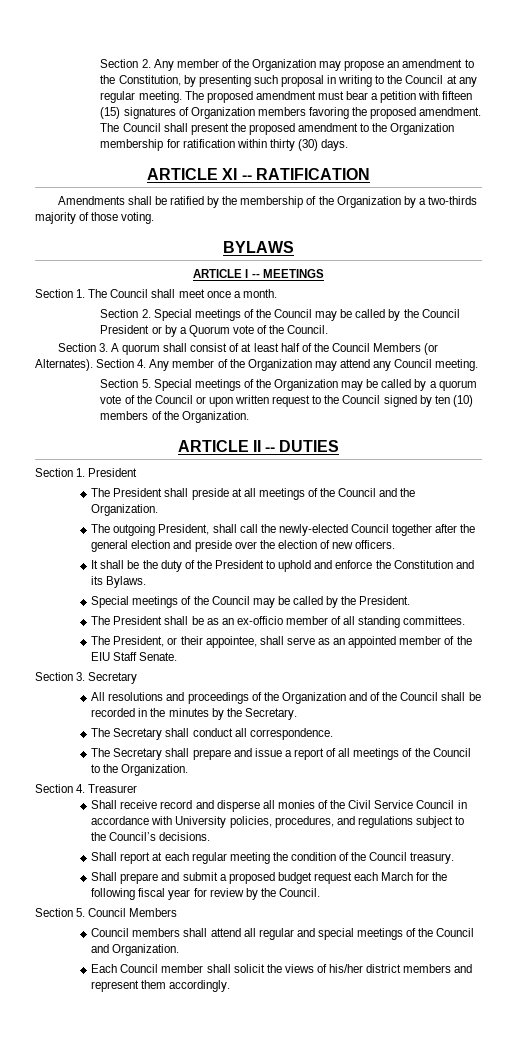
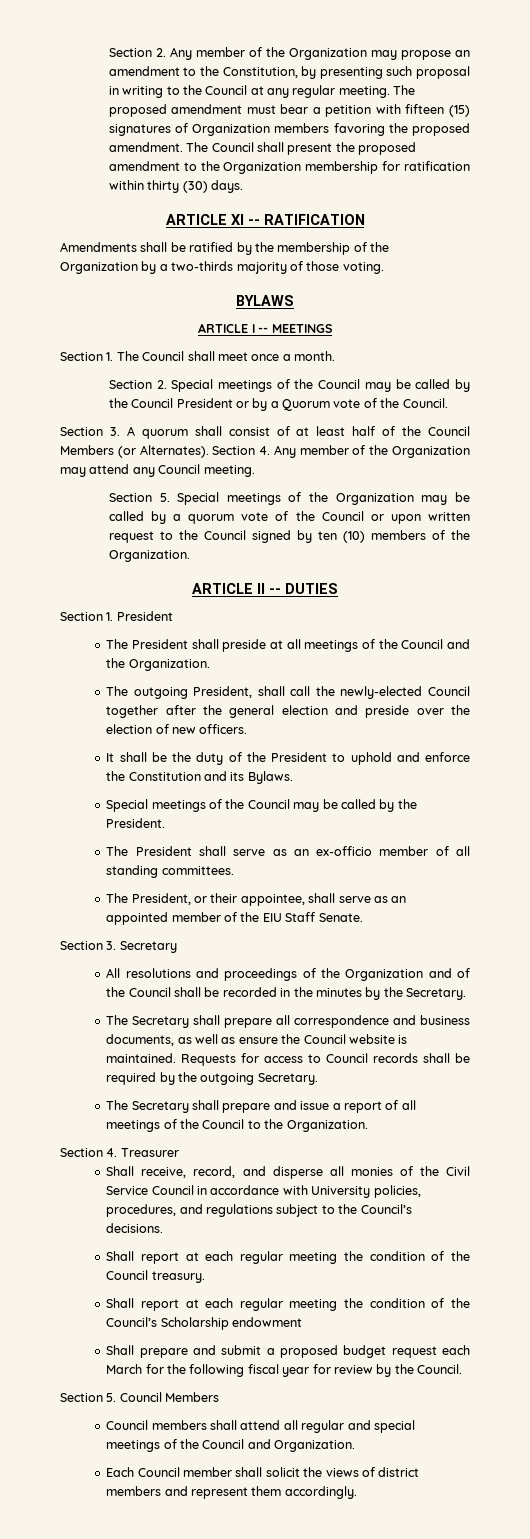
[191,616,204,625] be -> [233,849,266,856] serve
[192,728,333,740] conduct all correspondence. -> [224,1015,470,1028] [106,1034,408,1046] [106,1053,471,1066] [106,1072,318,1085] prepare all correspondence and business documents, as well as ensure the Council website is maintained. Requests for access to Council records shall be required by the outgoing Secretary.
[120,800,193,809] receive record -> [141,1166,236,1178] receive, record,
(455, 858) none -> [106,1298,470,1311] [106,1317,303,1330] // Shall report at each regular meeting the condition of the Council’s Scholarship endowment
[329,964,364,973] his/her -> (375, 1472) none

